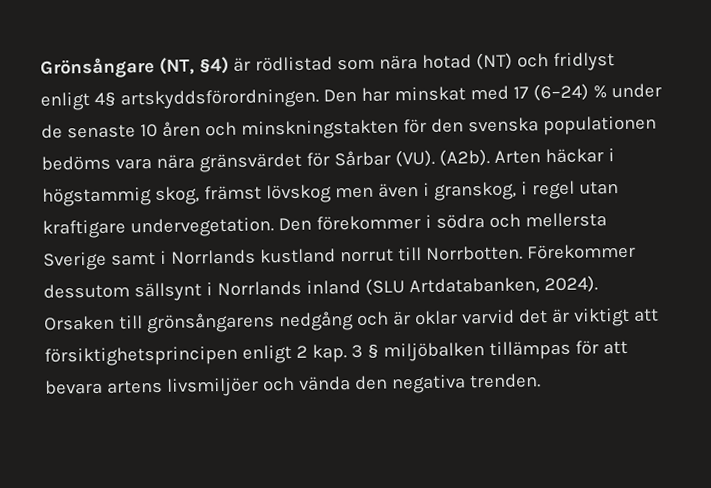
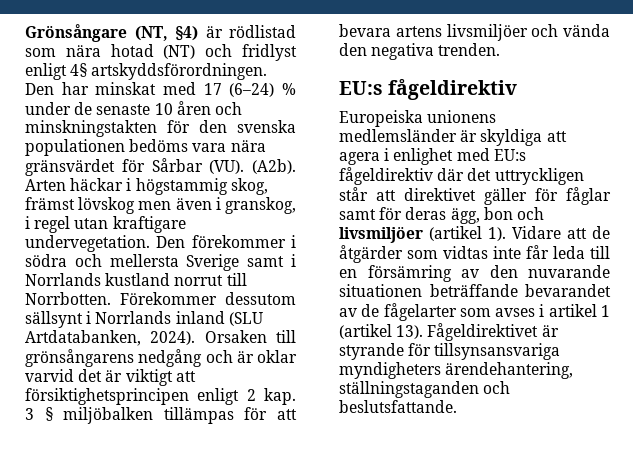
(541, 381) none -> [339,78,518,100] [339,110,497,127] [339,129,567,146] [339,148,526,165] [339,167,584,185] [339,187,611,205] [339,207,544,224] [339,226,610,243] [339,245,610,263] [339,265,610,282] [339,284,611,297] [339,303,610,321] [339,323,559,341] [339,343,561,360] [339,362,574,379] [339,381,511,398] [339,400,457,413] // EU:s fågeldirektiv // Europeiska unionens medlemsländer är skyldiga att agera i enlighet med EU:s fågeldirektiv där det uttryckligen står att direktivet gäller för fåglar samt för deras ägg, bon och livsmiljöer (artikel 1). Vidare att de åtgärder som vidtas inte får leda till en försämring av den nuvarande situationen beträffande bevarandet av de fågelarter som avses i artikel 1 (artikel 13). Fågeldirektivet är styrande för tillsynsansvariga myndigheters ärendehantering, ställningstaganden och beslutsfattande.

